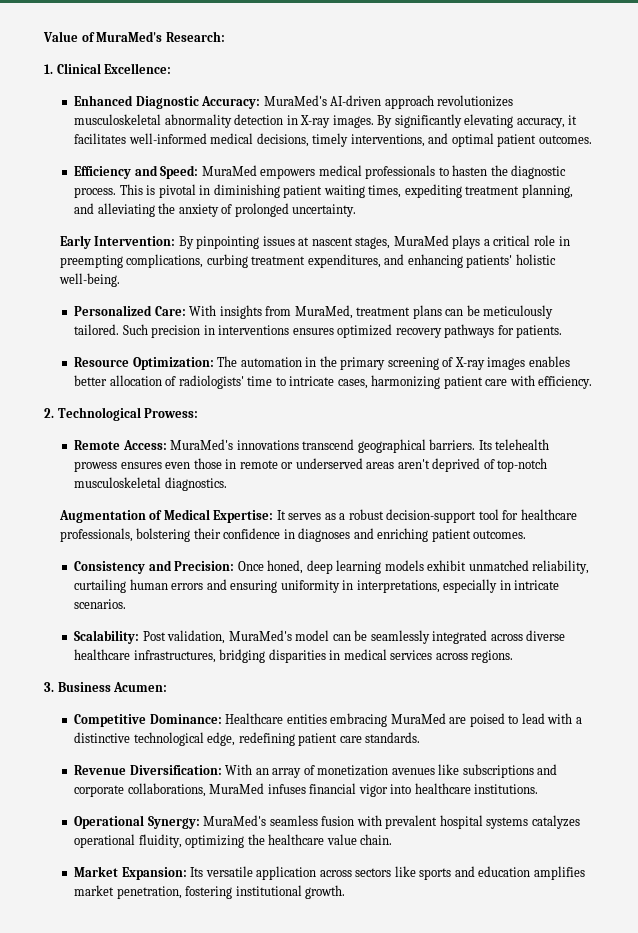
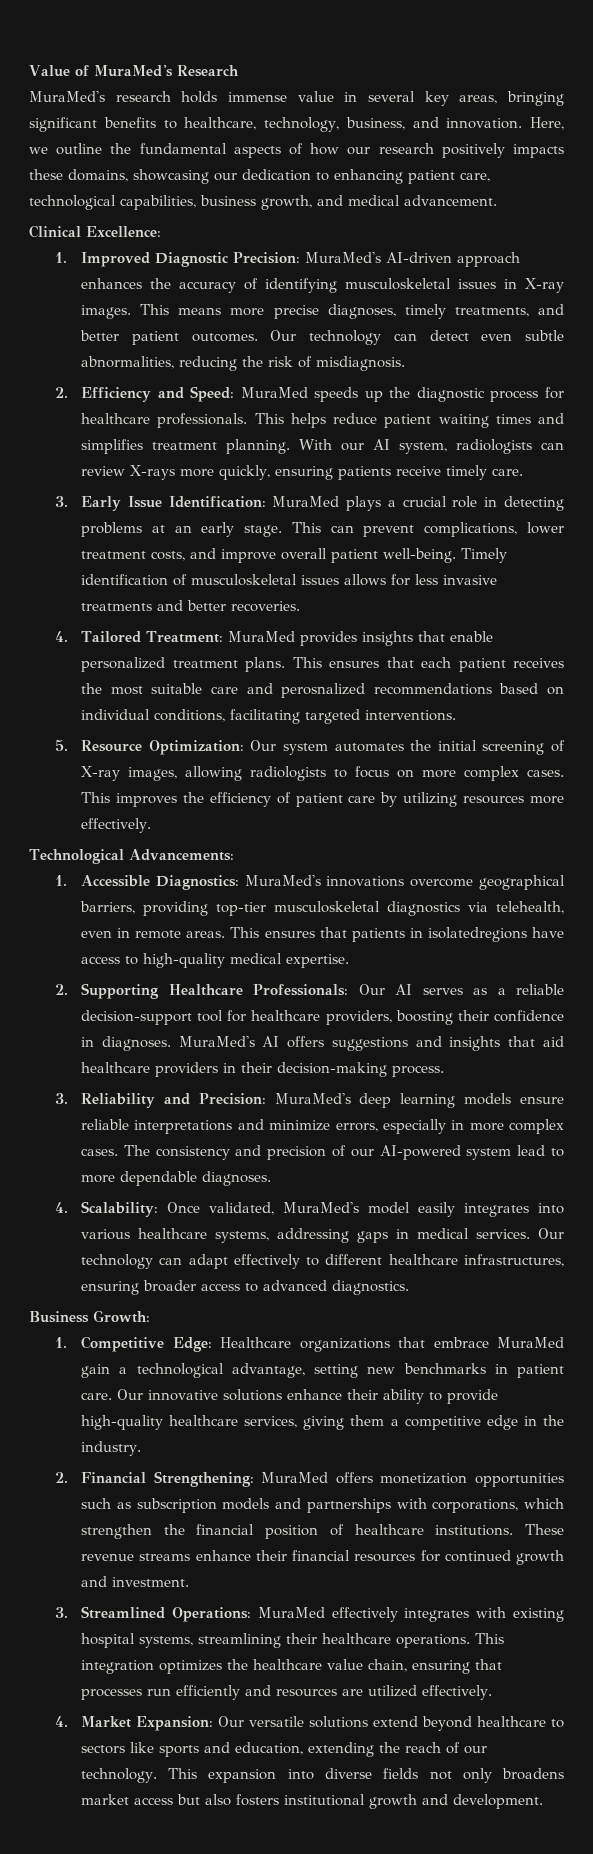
[165,31,225,42] [44,63,172,74] [74,95,514,109] [74,114,578,128] [74,133,592,147] [74,165,567,179] [74,184,573,198] [74,203,357,217] [59,235,391,249] Research: // 1. Clinical Excellence: // Enhanced Diagnostic Accuracy: MuraMed's AI-driven approach revolutionizes musculoskeletal abnormality detection in X-ray images. By significantly elevating accuracy, it facilitates well-informed medical decisions, timely interventions, and optimal patient outcomes. // Efficiency and Speed: MuraMed empowers medical professionals to hasten the diagnostic process. This is pivotal in diminishing patient waiting times, expediting treatment planning, and alleviating the anxiety of prolonged uncertainty. // Early Intervention: By pinpointing issues at nascent stages, -> [176,65,239,77] [29,91,565,106] [29,117,564,132] [29,143,564,158] [29,169,490,184] [29,195,497,210] [29,225,161,238] [54,252,520,267] [80,278,564,293] [80,304,564,319] [79,330,564,345] [80,356,405,371] [54,386,564,402] [80,413,564,428] [80,439,564,454] [80,465,523,480] [54,496,266,511] Research // MuraMed's research holds immense value in several key areas, bringing significant benefits to healthcare, technology, business, and innovation. Here, we outline the fundamental aspects of how our research positively impacts these domains, showcasing our dedication to enhancing patient care, technological capabilities, business growth, and medical advancement. // Clinical Excellence: // 1. Improved Diagnostic Precision: MuraMed's AI-driven approach enhances the accuracy of identifying musculoskeletal issues in X-ray images. This means more precise diagnoses, timely treatments, and better patient outcomes. Our technology can detect even subtle abnormalities, reducing the risk of misdiagnosis. // 2. Efficiency and Speed: MuraMed speeds up the diagnostic process for healthcare professionals. This helps reduce patient waiting times and simplifies treatment planning. With our AI system, radiologists can review X-rays more quickly, ensuring patients receive timely care. // 3. Early Issue Identification:
[493,235,531,246] critical -> [402,496,447,507] crucial
[59,254,556,268] [58,273,120,287] [74,305,554,319] [74,324,563,338] [74,356,570,370] [74,375,593,389] [44,407,199,421] [74,439,550,453] [74,458,548,472] [74,477,227,491] [58,509,286,523] preempting complications, curbing treatment expenditures, and enhancing patients' holistic well-being. // Personalized Care: With insights from MuraMed, treatment plans can be meticulously tailored. Such precision in interventions ensures optimized recovery pathways for patients. // Resource Optimization: The automation in the primary screening of X-ray images enables better allocation of radiologists' time to intricate cases, harmonizing patient care with efficiency. // 2. Technological Prowess: // Remote Access: MuraMed's innovations transcend geographical barriers. Its telehealth prowess ensures even those in remote or underserved areas aren't deprived of top-notch musculoskeletal diagnostics. // Augmentation of Medical Expertise: It -> [503,496,564,511] [80,522,564,537] [80,548,507,563] [80,574,497,586] [80,600,300,612] [54,631,493,646] [80,657,564,672] [80,683,564,698] [80,709,456,724] [54,739,565,755] [80,766,564,781] [80,792,565,807] [80,818,151,833] [29,849,234,864] [54,875,565,890] [79,901,564,916] [80,927,564,942] [80,953,349,968] [54,983,412,999] detecting problems at an early stage. This can prevent complications, lower treatment costs, and improve overall patient well-being. Timely identification of musculoskeletal issues allows for less invasive treatments and better recoveries. // 4. Tailored Treatment: MuraMed provides insights that enable personalized treatment plans. This ensures that each patient receives the most suitable care and perosnalized recommendations based on individual conditions, facilitating targeted interventions. // 5. Resource Optimization: Our system automates the initial screening of X-ray images, allowing radiologists to focus on more complex cases. This improves the efficiency of patient care by utilizing resources more effectively. // Technological Advancements: // 1. Accessible Diagnostics: MuraMed's innovations overcome geographical barriers, providing top-tier musculoskeletal diagnostics via telehealth, even in remote areas. This ensures that patients in isolatedregions have access to high-quality medical expertise. // 2. Supporting Healthcare Professionals: Our AI
[348,509,384,520] robust -> [515,984,564,995] reliable
[59,528,191,542] professionals, bolstering -> [325,1010,453,1025] providers, boosting
[298,528,527,542] [74,560,590,574] [74,579,560,593] [74,599,127,609] [74,630,566,644] [74,649,514,663] [44,682,168,692] [74,713,582,727] [74,732,421,746] [74,764,558,778] [74,783,539,797] [74,815,580,829] [74,834,393,848] [74,866,585,880] [74,885,346,899] diagnoses and enriching patient outcomes. // Consistency and Precision: Once honed, deep learning models exhibit unmatched reliability, curtailing human errors and ensuring uniformity in interpretations, especially in intricate scenarios. // Scalability: Post validation, MuraMed's model can be seamlessly integrated across diverse healthcare infrastructures, bridging disparities in medical services across regions. // 3. Business Acumen: // Competitive Dominance: Healthcare entities embracing MuraMed are poised to lead with a distinctive technological edge, redefining patient care standards. // Revenue Diversification: With an array of monetization avenues like subscriptions and corporate collaborations, MuraMed infuses financial vigor into healthcare institutions. // Operational Synergy: MuraMed's seamless fusion with prevalent hospital systems catalyzes operational fluidity, optimizing the healthcare value chain. // Market Expansion: Its versatile application across sectors like sports and education amplifies market penetration, fostering institutional growth. -> [101,1036,564,1051] [80,1062,444,1077] [54,1093,564,1108] [80,1119,564,1134] [80,1145,564,1160] [80,1171,271,1186] [54,1201,564,1217] [80,1228,564,1243] [80,1254,565,1269] [80,1280,409,1295] [29,1310,150,1323] [54,1336,564,1352] [80,1363,564,1378] [80,1389,498,1404] [80,1415,565,1430] [80,1441,141,1456] [54,1471,564,1487] [80,1498,564,1513] [80,1524,564,1539] [80,1550,564,1565] [80,1576,189,1587] [54,1606,564,1622] [80,1633,504,1648] [80,1659,502,1674] [80,1685,492,1700] [54,1716,564,1731] [80,1742,487,1757] [80,1768,564,1783] [80,1794,543,1809] diagnoses. MuraMed's AI offers suggestions and insights that aid healthcare providers in their decision-making process. // 3. Reliability and Precision: MuraMed's deep learning models ensure reliable interpretations and minimize errors, especially in more complex cases. The consistency and precision of our AI-powered system lead to more dependable diagnoses. // 4. Scalability: Once validated, MuraMed's model easily integrates into various healthcare systems, addressing gaps in medical services. Our technology can adapt effectively to different healthcare infrastructures, ensuring broader access to advanced diagnostics. // Business Growth: // 1. Competitive Edge: Healthcare organizations that embrace MuraMed gain a technological advantage, setting new benchmarks in patient care. Our innovative solutions enhance their ability to provide high-quality healthcare services, giving them a competitive edge in the industry. // 2. Financial Strengthening: MuraMed offers monetization opportunities such as subscription models and partnerships with corporations, which strengthen the financial position of healthcare institutions. These revenue streams enhance their financial resources for continued growth and investment. // 3. Streamlined Operations: MuraMed effectively integrates with existing hospital systems, streamlining their healthcare operations. This integration optimizes the healthcare value chain, ensuring that processes run efficiently and resources are utilized effectively. // 4. Market Expansion: Our versatile solutions extend beyond healthcare to sectors like sports and education, extending the reach of our technology. This expansion into diverse fields not only broadens market access but also fosters institutional growth and development.

